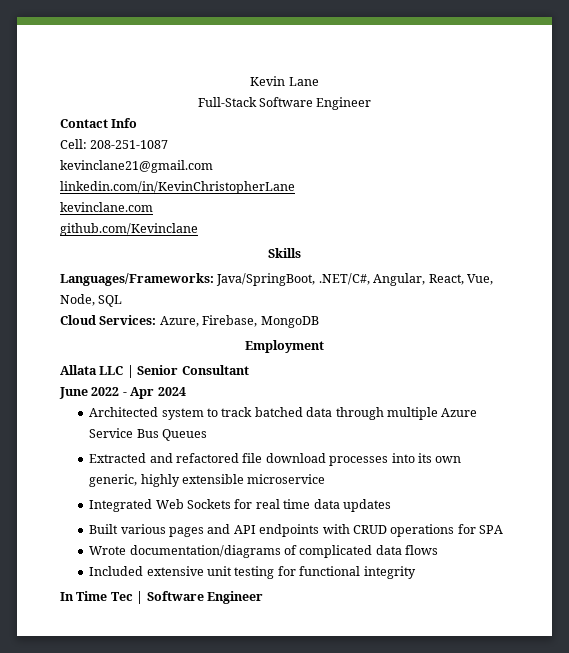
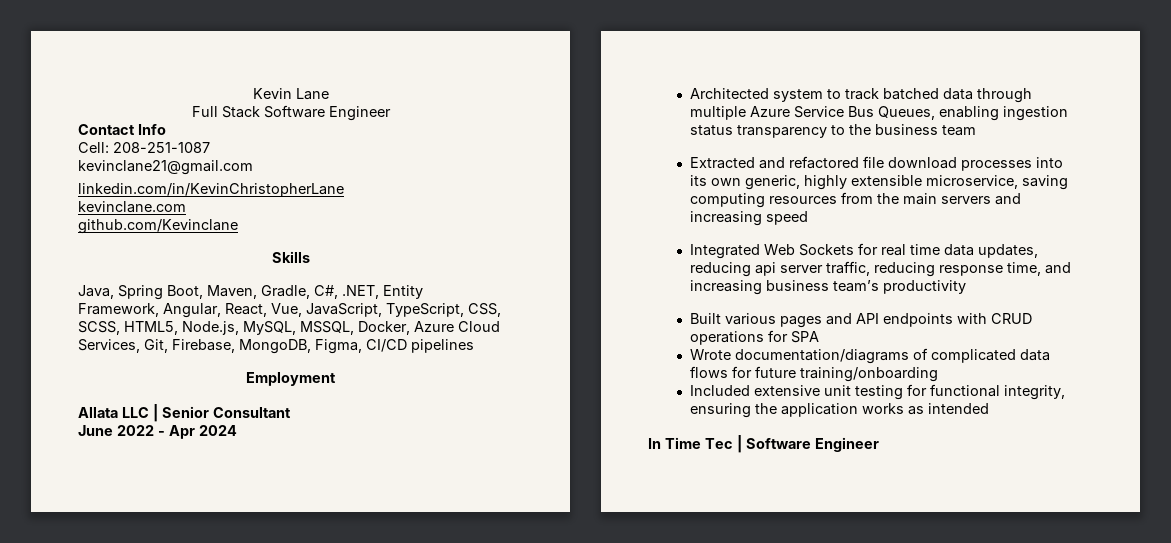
[197,97,257,107] Full-Stack -> [191,106,260,118] Full Stack
[60,273,493,286] [60,294,123,307] [60,315,319,328] Languages/Frameworks: Java/SpringBoot, .NET/C#, Angular, React, Vue, Node, SQL // Cloud Services: Azure, Firebase, MongoDB -> [78,285,423,300] [78,303,501,318] [78,321,500,335] [78,339,474,354] Java, Spring Boot, Maven, Gradle, C#, .NET, Entity Framework, Angular, React, Vue, JavaScript, TypeScript, CSS, SCSS, HTML5, Node.js, MySQL, MSSQL, Docker, Azure Cloud Services, Git, Firebase, MongoDB, Figma, CI/CD pipelines
[162,429,208,441] Queues -> [877,106,1068,121] [689,124,976,138] Queues, enabling ingestion status transparency to the business team
[247,474,326,484] microservice -> [925,175,1068,190] [689,192,1021,208] [689,211,808,226] microservice, saving computing resources from the main servers and increasing speed
[342,499,391,512] updates -> [977,244,1038,258] [689,261,1071,277] [689,280,966,295] updates, reducing api server traffic, reducing response time, and increasing business team’s productivity
(439, 550) none -> [731,366,938,382] for future training/onboarding
[363,566,416,579] integrity -> [1003,385,1065,400] [689,403,989,418] integrity, ensuring the application works as intended

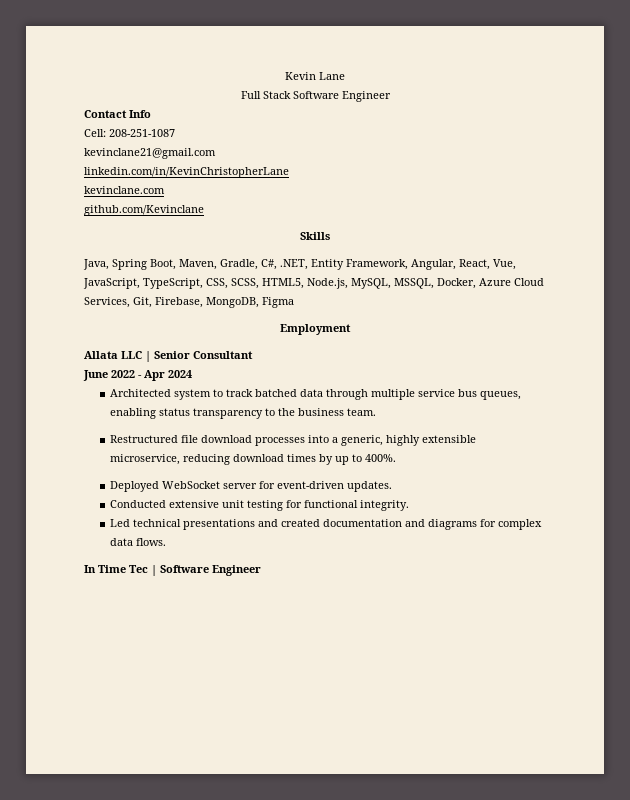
[315,339,474,354] Figma, CI/CD pipelines -> [262,297,294,308] Figma
[749,106,1068,121] Azure Service Bus Queues, enabling ingestion -> [418,389,522,400] [110,408,157,419] service bus queues, enabling
[941,125,976,136] [689,156,859,169] team // Extracted and refactored -> [347,408,377,416] [110,435,179,443] team. // Restructured
[689,175,741,186] its own -> [332,437,339,443] a
[1021,175,1068,190] [689,192,1021,208] [689,211,808,226] [689,243,1038,259] [689,261,1071,277] [689,280,966,295] [689,313,1032,328] [689,330,819,345] [689,348,1050,364] [689,366,938,382] [689,385,750,396] saving computing resources from the main servers and increasing speed // Integrated Web Sockets for real time data updates, reducing api server traffic, reducing response time, and increasing business team’s productivity // Built various pages and API endpoints with CRUD operations for SPA // Wrote documentation/diagrams of complicated data flows for future training/onboarding // Included -> [183,454,397,465] [110,481,393,492] [110,500,167,508] reducing download times by up to 400%. // Deployed WebSocket server for event-driven updates. // Conducted
[1003,385,1065,400] [689,403,989,418] integrity, ensuring the application works as intended -> [360,500,410,511] [110,519,543,530] [110,538,167,546] integrity. // Led technical presentations and created documentation and diagrams for complex data flows.

